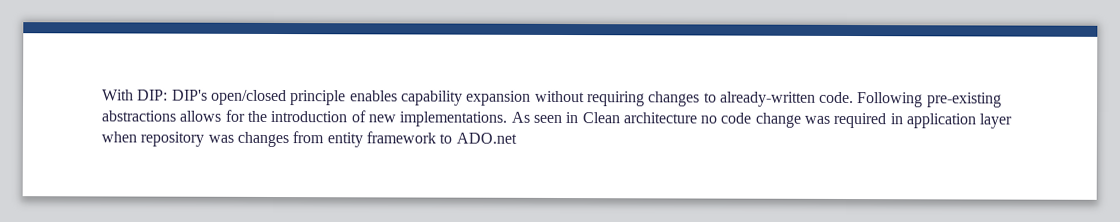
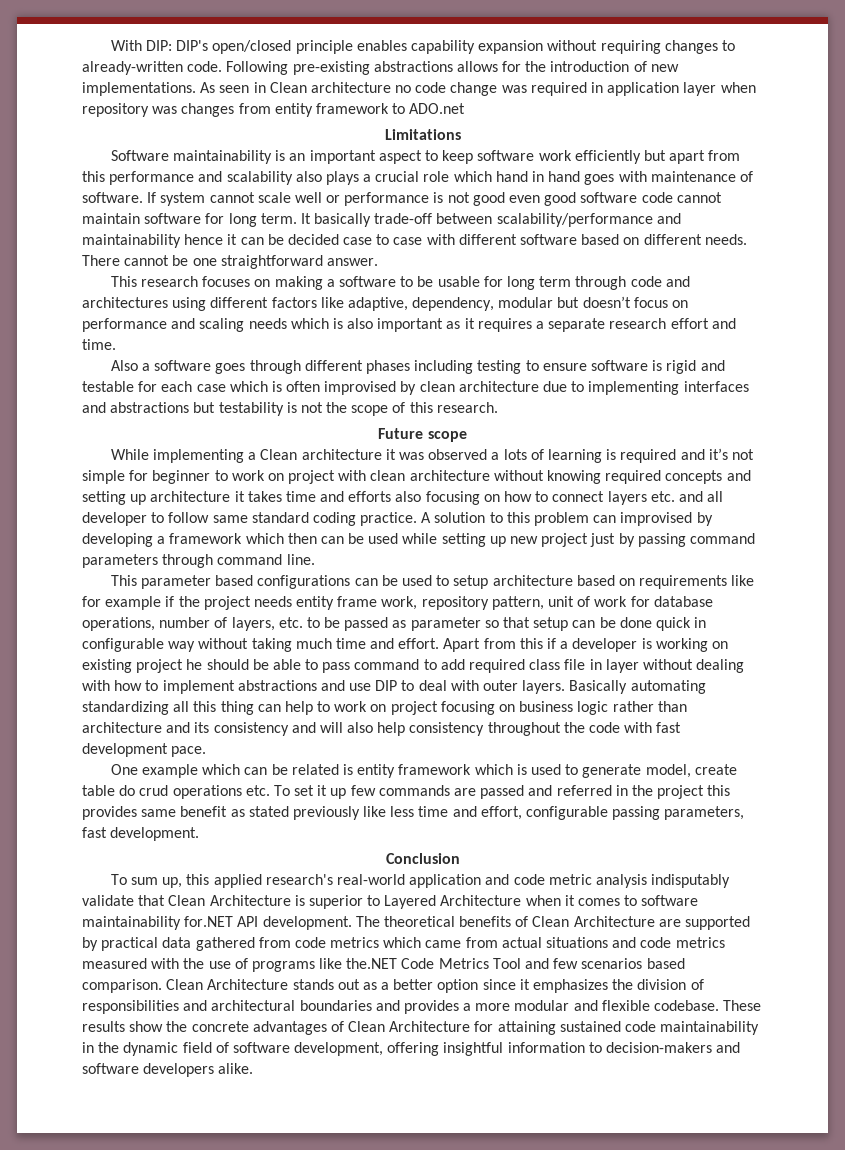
(517, 138) none -> [384,129,461,140] [110,150,741,164] [82,171,753,185] [82,192,722,206] [82,213,681,227] [82,234,747,248] [82,255,378,269] [110,276,690,290] [82,296,689,311] [82,318,736,332] [82,339,116,350] [110,360,725,374] [82,381,749,395] [82,402,498,416] [378,428,467,442] [110,448,754,463] [82,470,751,484] [82,491,724,505] [82,512,713,526] [82,533,755,547] [82,554,315,568] [110,575,755,589] [82,596,713,610] [82,617,707,631] [82,638,728,652] [82,659,745,673] [82,680,706,694] [82,701,687,715] [82,722,682,736] [82,743,207,757] [110,764,737,778] [82,785,731,799] [82,806,745,820] [82,827,200,841] [385,853,460,864] [110,874,731,888] [82,895,699,909] [82,916,751,930] [82,937,725,951] [82,958,685,972] [82,979,704,993] [82,1000,762,1014] [82,1021,760,1035] [82,1042,741,1056] [82,1063,254,1077] // Limitations // Software maintainability is an important aspect to keep software work efficiently but apart from this performance and scalability also plays a crucial role which hand in hand goes with maintenance of software. If system cannot scale well or performance is not good even good software code cannot maintain software for long term. It basically trade-off between scalability/performance and maintainability hence it can be decided case to case with different software based on different needs. There cannot be one straightforward answer. // This research focuses on making a software to be usable for long term through code and architectures using different factors like adaptive, dependency, modular but doesn’t focus on performance and scaling needs which is also important as it requires a separate research effort and time. // Also a software goes through different phases including testing to ensure software is rigid and testable for each case which is often improvised by clean architecture due to implementing interfaces and abstractions but testability is not the scope of this research. // Future scope // While implementing a Clean architecture it was observed a lots of learning is required and it’s not simple for beginner to work on project with clean architecture without knowing required concepts and setting up architecture it takes time and efforts also focusing on how to connect layers etc. and all developer to follow same standard coding practice. A solution to this problem can improvised by developing a framework which then can be used while setting up new project just by passing command parameters through command line. // This parameter based configurations can be used to setup architecture based on requirements like for example if the project needs entity frame work, repository pattern, unit of work for database operations, number of layers, etc. to be passed as parameter so that setup can be done quick in configurable way without taking much time and effort. Apart from this if a developer is working on existing project he should be able to pass command to add required class file in layer without dealing with how to implement abstractions and use DIP to deal with outer layers. Basically automating standardizing all this thing can help to work on project focusing on business logic rather than architecture and its consistency and will also help consistency throughout the code with fast development pace. // One example which can be related is entity framework which is used to generate model, create table do crud operations etc. To set it up few commands are passed and referred in the project this provides same benefit as stated previously like less time and effort, configurable passing parameters, fast development. // Conclusion // To sum up, this applied research's real-world application and code metric analysis indisputably validate that Clean Architecture is superior to Layered Architecture when it comes to software maintainability for.NET API development. The theoretical benefits of Clean Architecture are supported by practical data gathered from code metrics which came from actual situations and code metrics measured with the use of programs like the.NET Code Metrics Tool and few scenarios based comparison. Clean Architecture stands out as a better option since it emphasizes the division of responsibilities and architectural boundaries and provides a more modular and flexible codebase. These results show the concrete advantages of Clean Architecture for attaining sustained code maintainability in the dynamic field of software development, offering insightful information to decision-makers and software developers alike.

